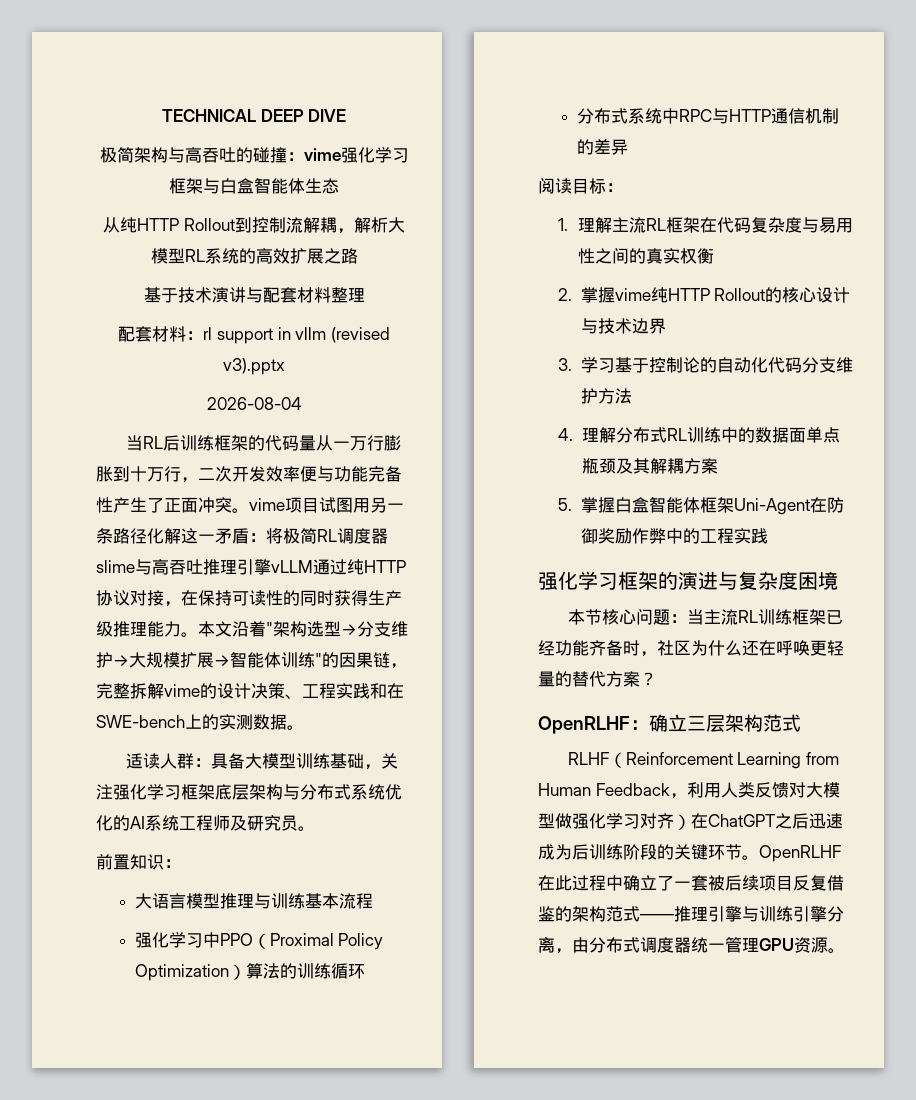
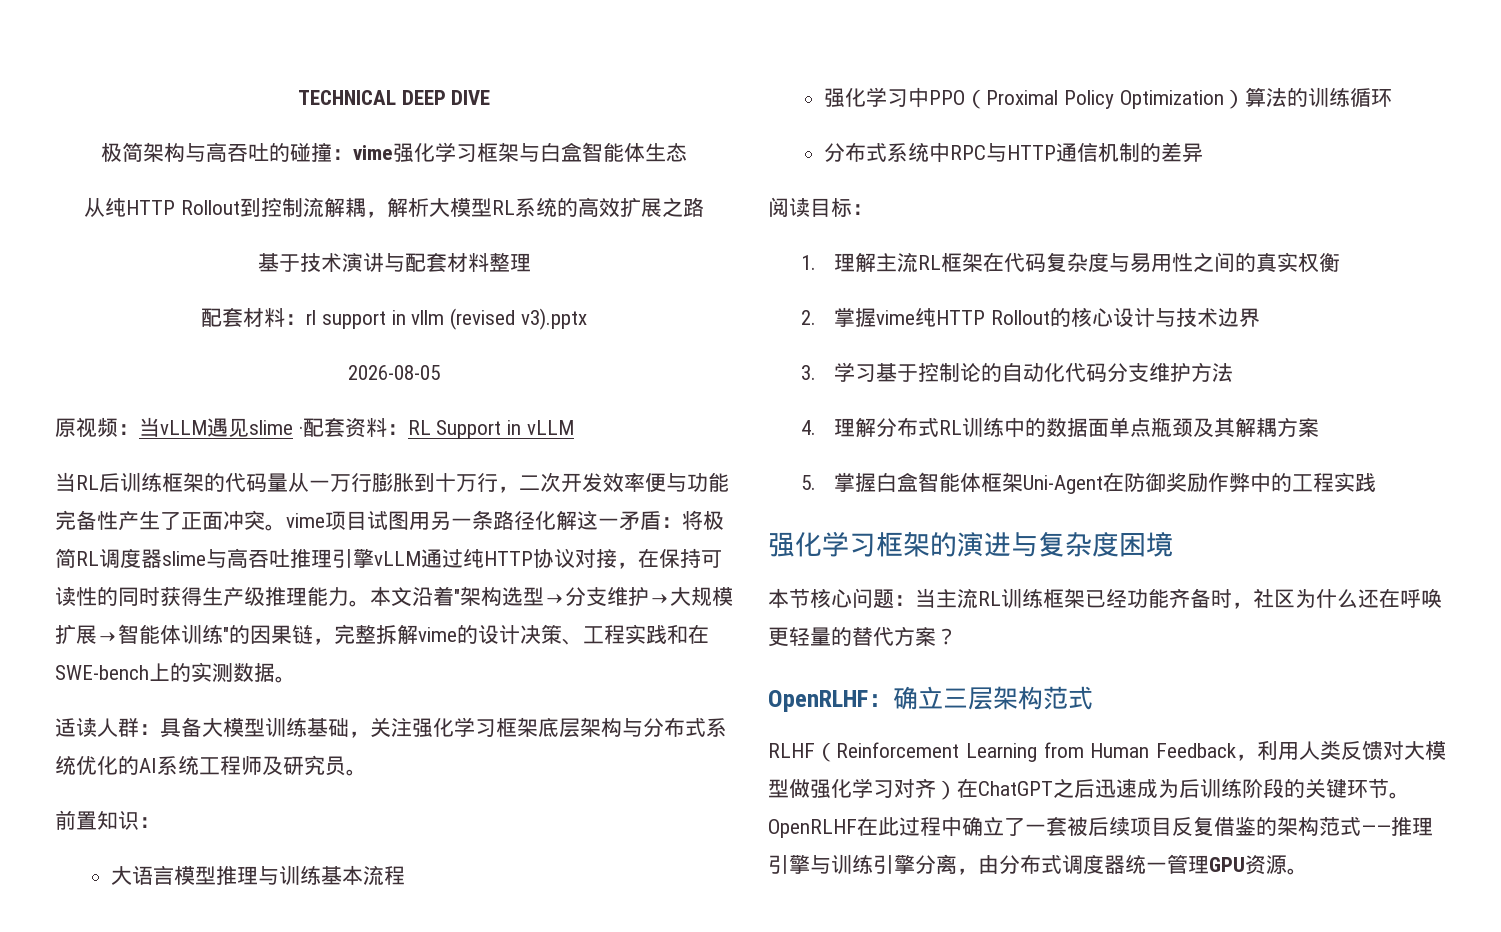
[206,397,302,410] 2026-08-04 -> [348,365,440,380] [55,417,574,439] 2026-08-05 // 原视频：当vLLM遇见slime ·配套资料：RL Support in vLLM

